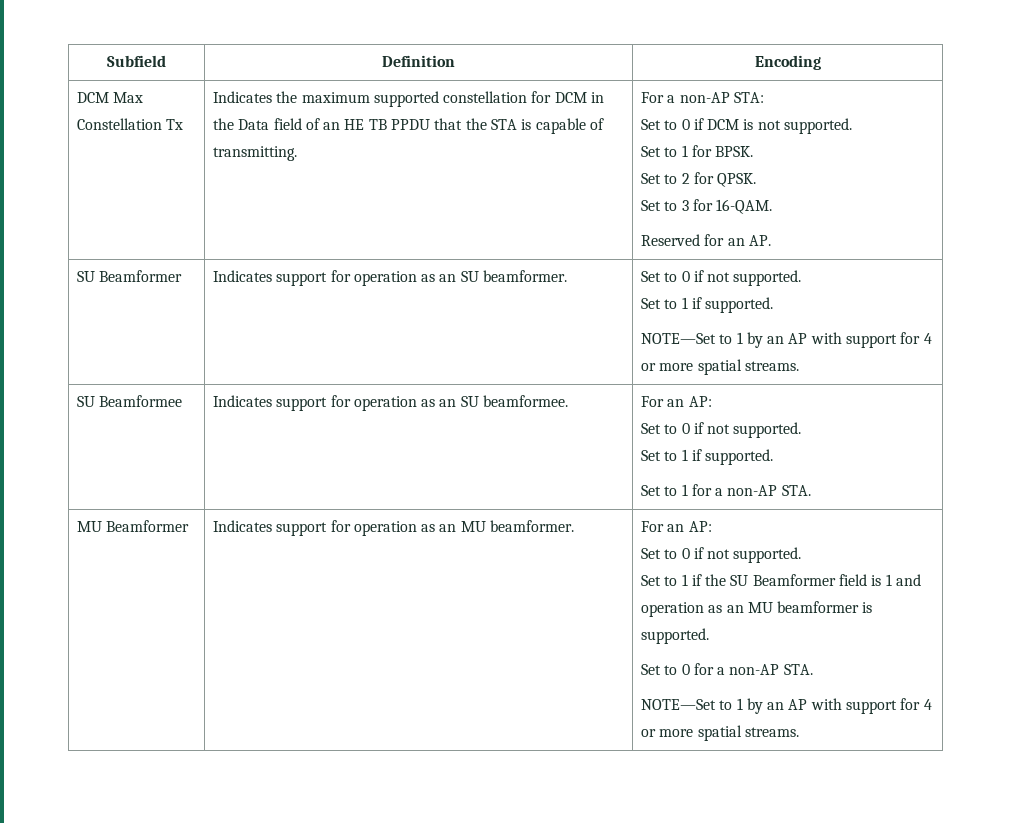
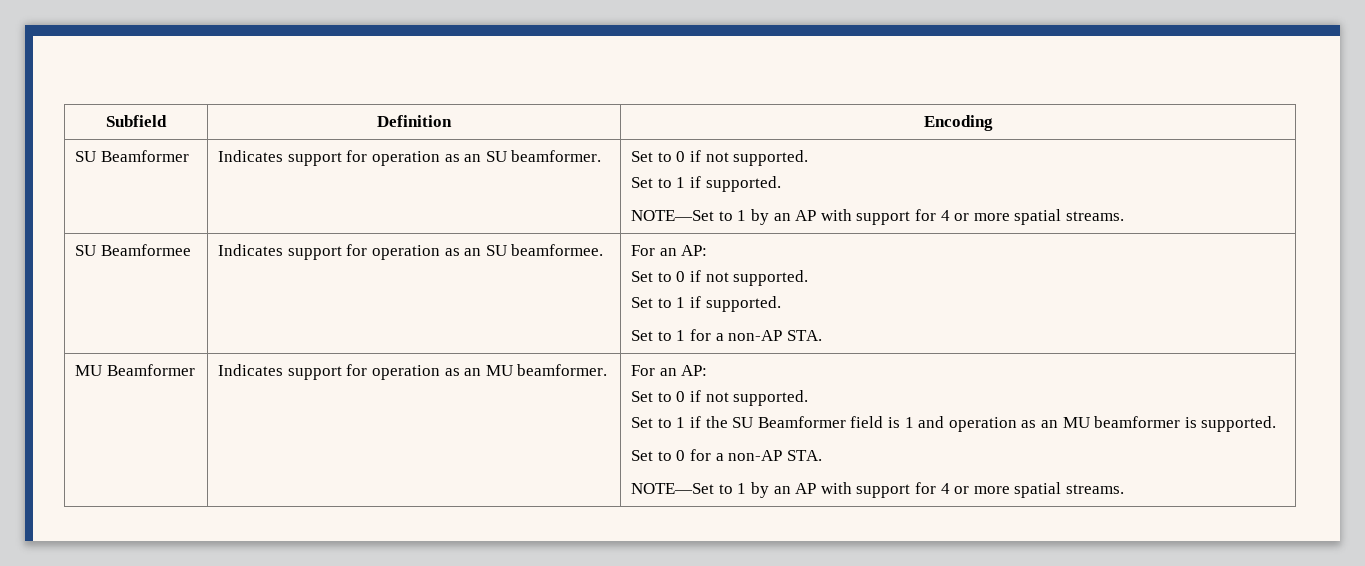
[76,92,144,103] [76,118,184,130] [212,91,605,107] [212,118,605,134] [212,146,297,161] [640,92,764,103] [640,118,853,134] [640,145,754,157] [640,172,757,187] [640,199,773,214] [640,234,771,246] // DCM Max Constellation Tx | Indicates the maximum supported constellation for DCM in the Data field of an HE TB PPDU that the STA is capable of transmitting. | For a non-AP STA: // Set to 0 if DCM is not supported. // Set to 1 for BPSK. // Set to 2 for QPSK. // Set to 3 for 16-QAM. // Reserved for an AP. -> (993, 123) none

